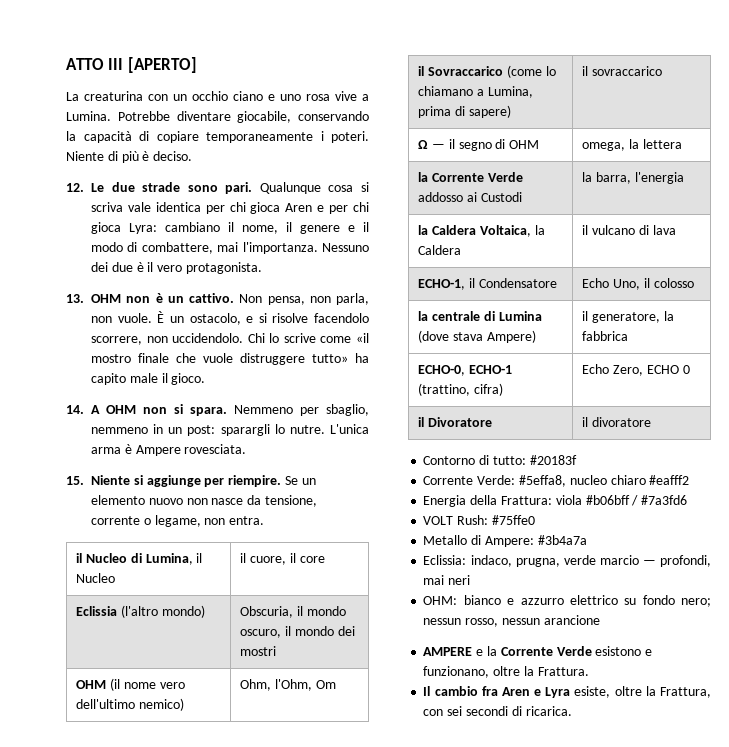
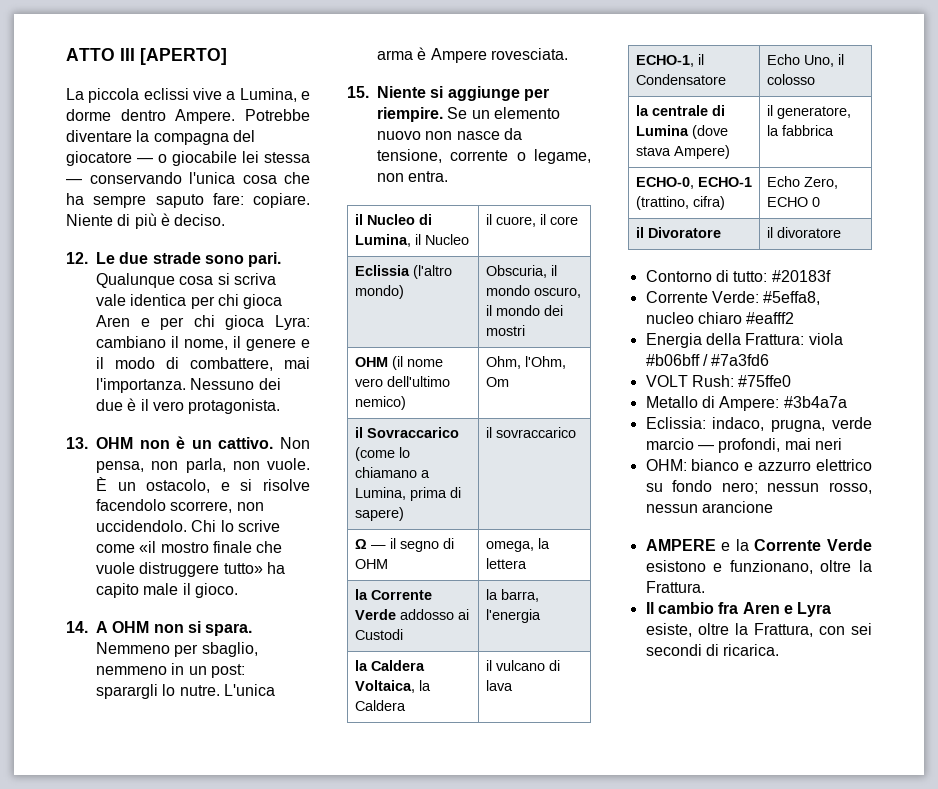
[84,91,369,101] [66,111,369,123] [66,131,369,143] creaturina con un occhio ciano e uno rosa vive a Lumina. Potrebbe diventare giocabile, conservando la capacità di copiare temporaneamente i poteri. -> [88,88,310,103] [66,109,310,124] [66,130,255,145] [66,151,310,166] [66,172,310,184] [66,193,310,208] piccola eclissi vive a Lumina, e dorme dentro Ampere. Potrebbe diventare la compagna del giocatore — o giocabile lei stessa — conservando l'unica cosa che ha sempre saputo fare: copiare.

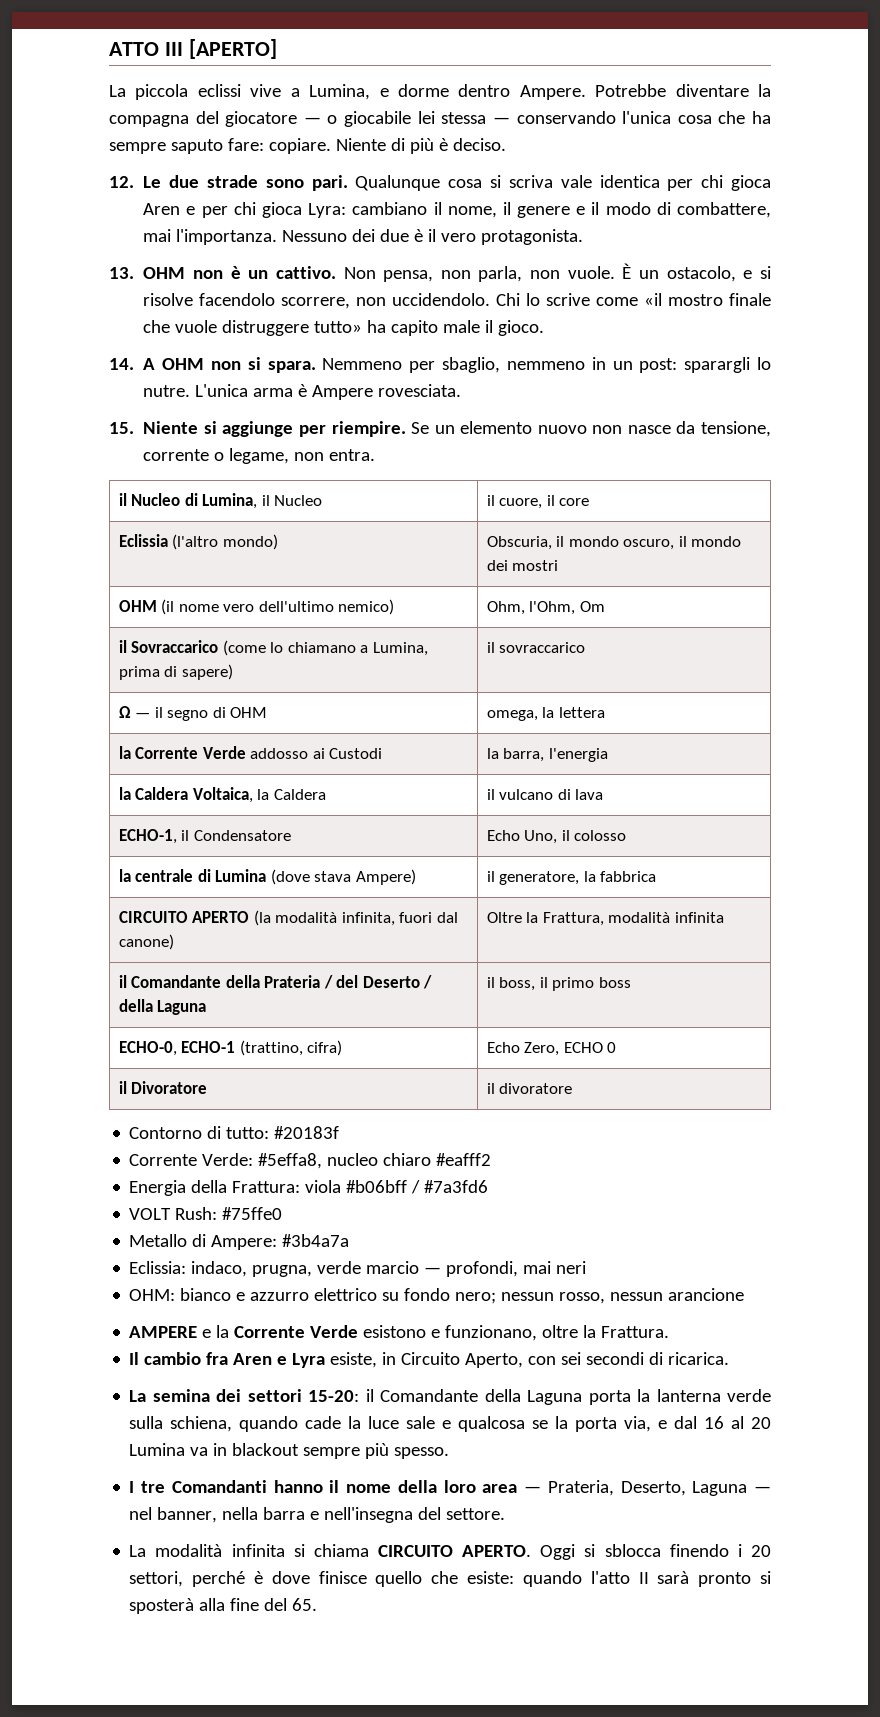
(834, 130) none -> [119,910,458,926] [119,934,175,950] [487,912,724,926] [119,975,433,989] [119,999,207,1015] [487,977,631,991] // CIRCUITO APERTO (la modalità infinita, fuori dal canone) | Oltre la Frattura, modalità infinita // il Comandante della Prateria / del Deserto / della Laguna | il boss, il primo boss
[697,623,813,637] oltre la Frattura, -> [382,1352,524,1368] in Circuito Aperto,
(780, 650) none -> [129,1389,771,1405] [129,1416,772,1432] [129,1443,450,1459] [129,1480,771,1496] [129,1507,506,1523] [129,1544,771,1560] [129,1571,772,1587] [129,1598,318,1614] // La semina dei settori 15-20: il Comandante della Laguna porta la lanterna verde sulla schiena, quando cade la luce sale e qualcosa se la porta via, e dal 16 al 20 Lumina va in blackout sempre più spesso. // I tre Comandanti hanno il nome della loro area — Prateria, Deserto, Laguna — nel banner, nella barra e nell'insegna del settore. // La modalità infinita si chiama CIRCUITO APERTO. Oggi si sblocca finendo i 20 settori, perché è dove finisce quello che esiste: quando l'atto II sarà pronto si sposterà alla fine del 65.

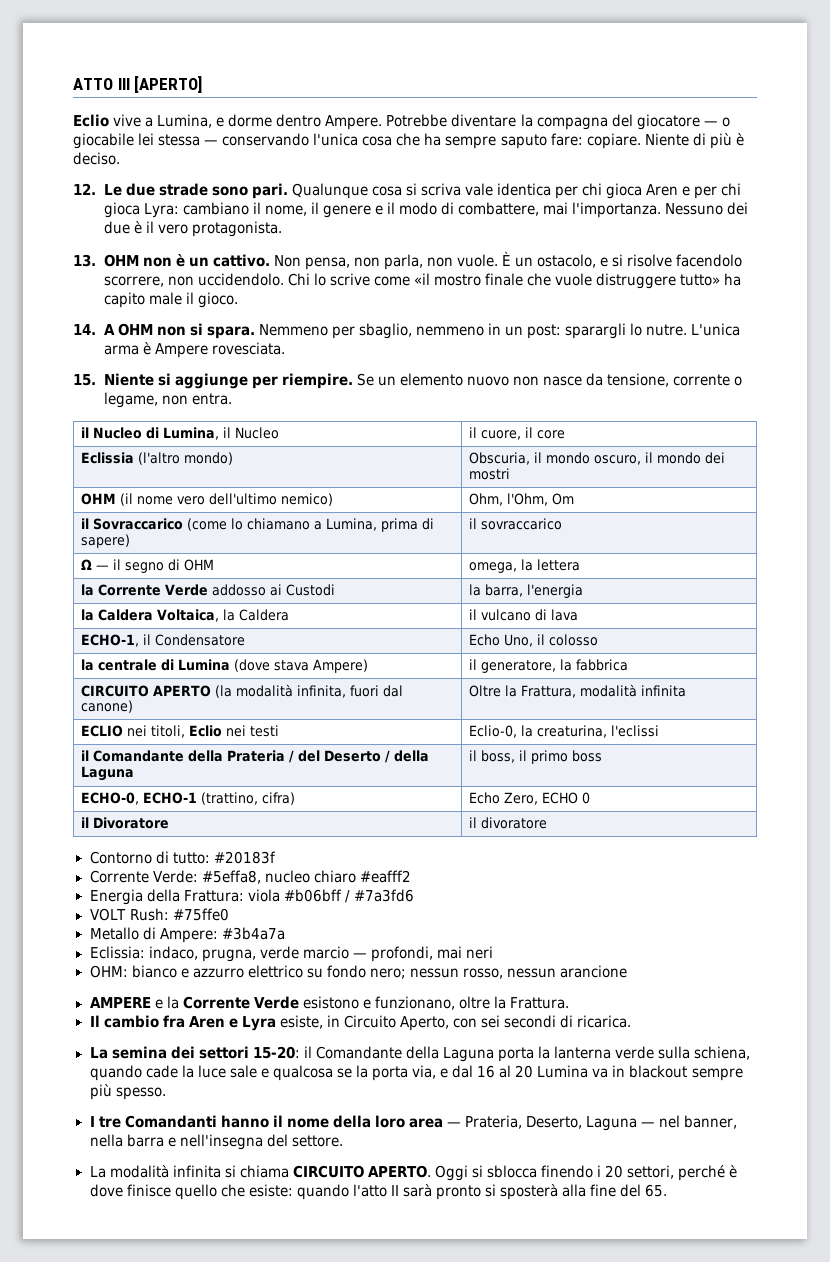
[109,84,241,100] La piccola eclissi -> [73,114,109,127] Eclio
(724, 917) none -> [80,725,279,738] [468,725,659,738] // ECLIO nei titoli, Eclio nei testi | Eclio-0, la creaturina, l'eclissi

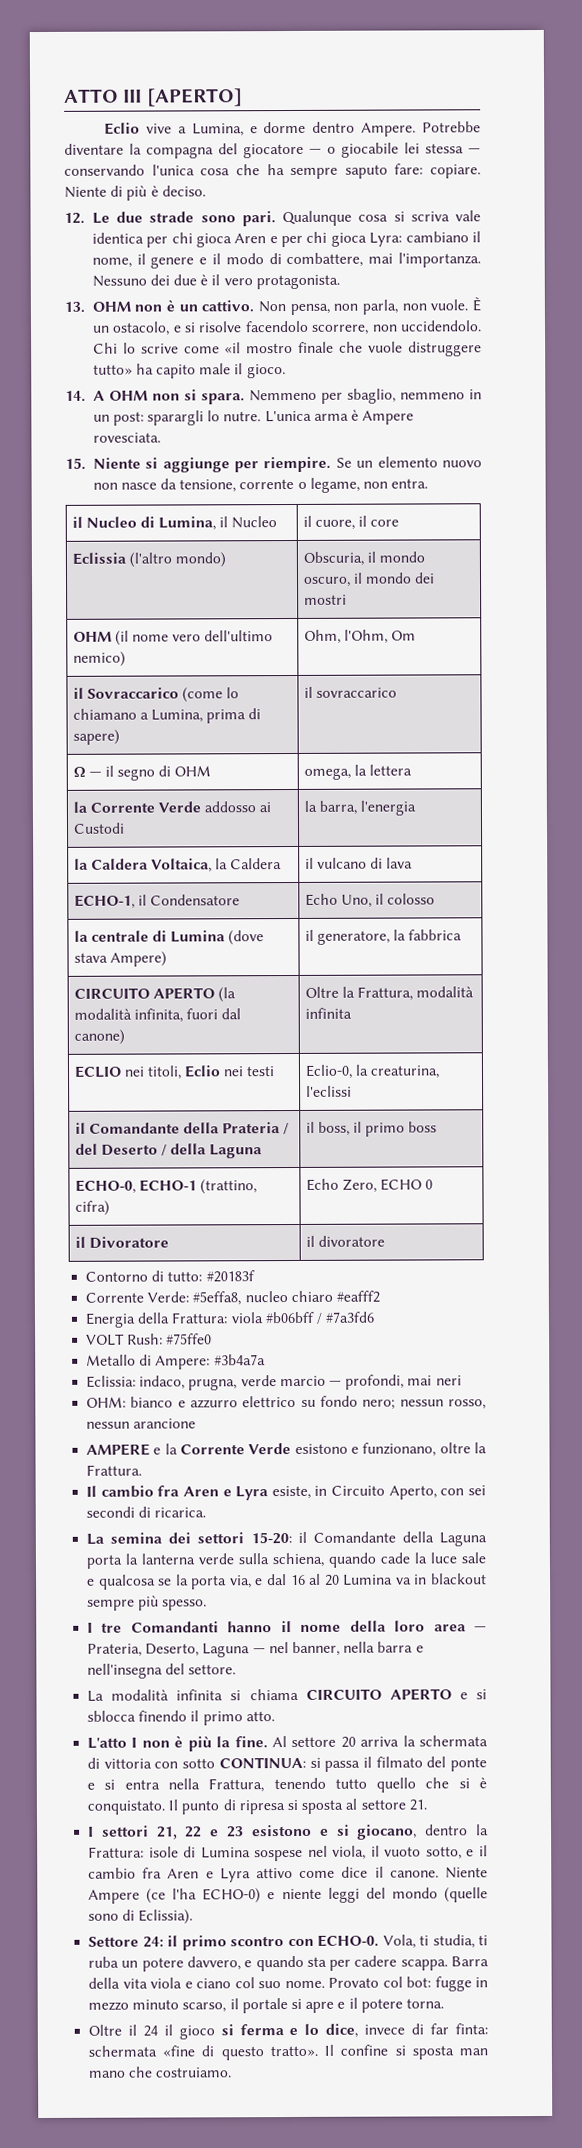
[367,1165,468,1181] APERTO. Oggi -> [389,1688,468,1701] APERTO e
[597,1165,738,1181] [89,1184,668,1200] i 20 settori, perché è dove finisce quello che esiste: quando l'atto II sarà pronto si sposterà alla fine del 65. -> [190,1710,275,1726] [87,1735,489,1752] [87,1756,487,1772] [87,1777,488,1793] [87,1798,427,1815] [88,1824,489,1840] [88,1845,489,1862] [88,1866,488,1883] [88,1887,488,1904] [88,1909,194,1925] [88,1934,488,1951] [88,1955,489,1972] [88,1976,488,1992] [88,1997,444,2014] [88,2023,488,2040] [88,2044,488,2061] [88,2066,233,2078] il primo atto. // L'atto I non è più la fine. Al settore 20 arriva la schermata di vittoria con sotto CONTINUA: si passa il filmato del ponte e si entra nella Frattura, tenendo tutto quello che si è conquistato. Il punto di ripresa si sposta al settore 21. // I settori 21, 22 e 23 esistono e si giocano, dentro la Frattura: isole di Lumina sospese nel viola, il vuoto sotto, e il cambio fra Aren e Lyra attivo come dice il canone. Niente Ampere (ce l'ha ECHO-0) e niente leggi del mondo (quelle sono di Eclissia). // Settore 24: il primo scontro con ECHO-0. Vola, ti studia, ti ruba un potere davvero, e quando sta per cadere scappa. Barra della vita viola e ciano col suo nome. Provato col bot: fugge in mezzo minuto scarso, il portale si apre e il potere torna. // Oltre il 24 il gioco si ferma e lo dice, invece di far finta: schermata «fine di questo tratto». Il confine si sposta man mano che costruiamo.

